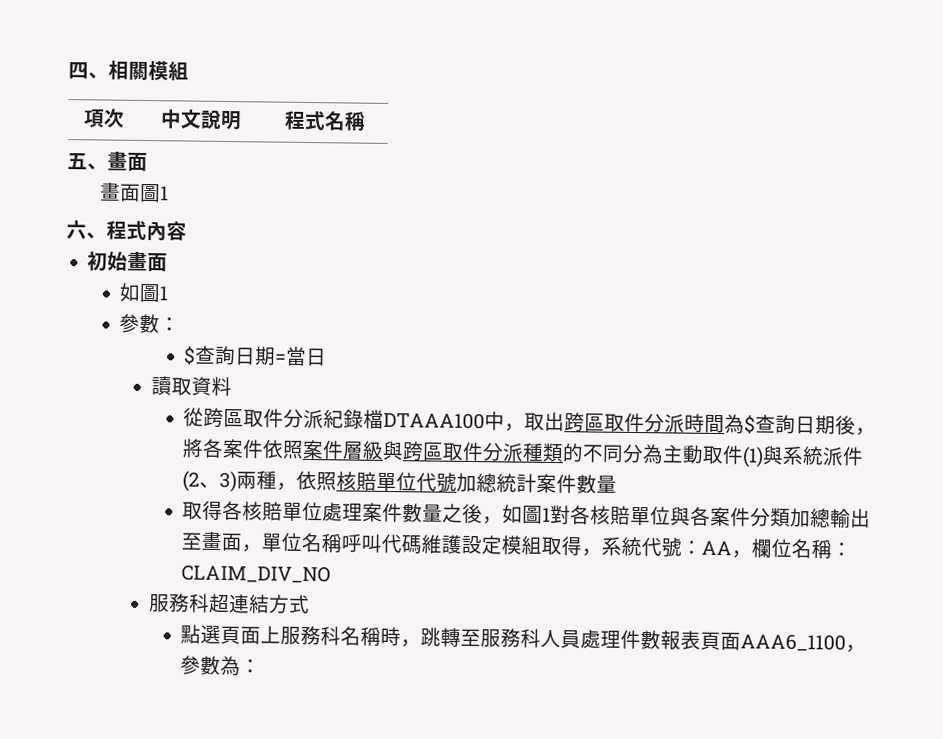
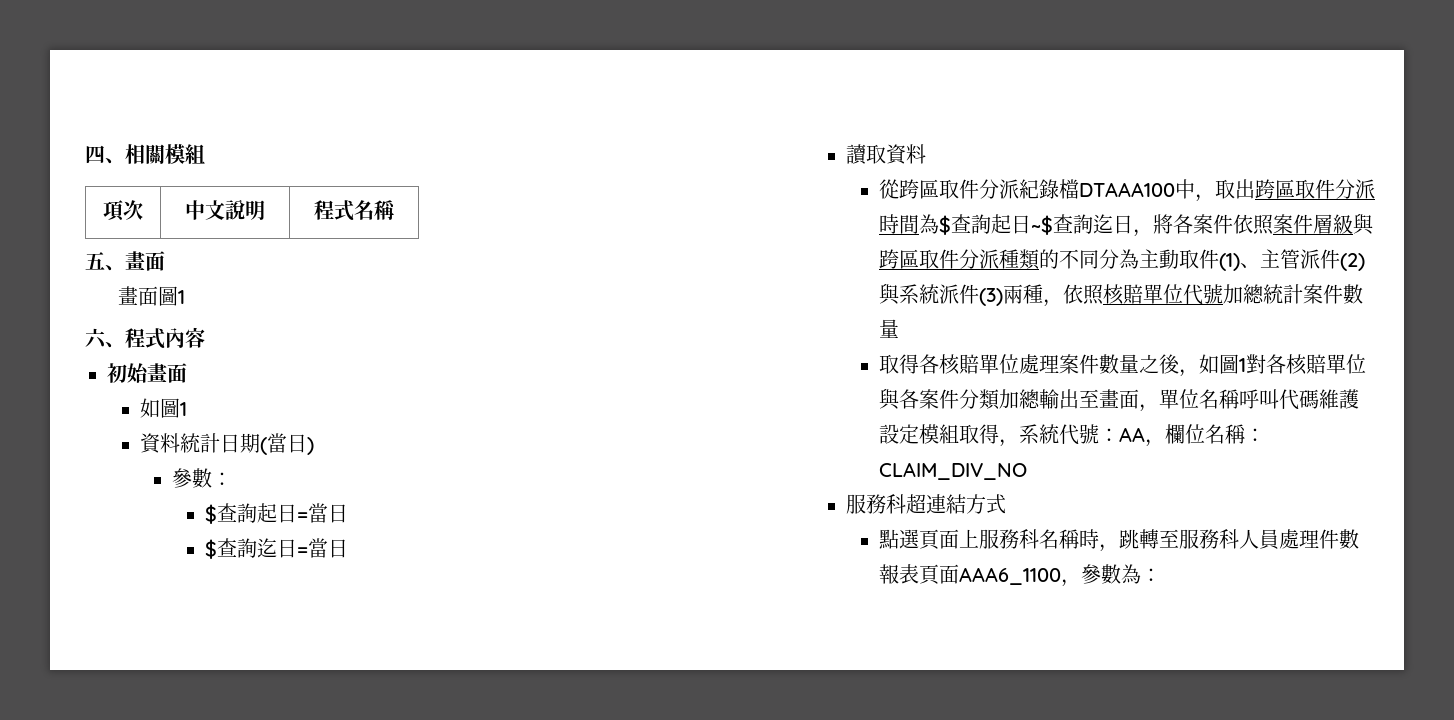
[119,313,181,334] [184,345,277,366] 參數： // $查詢日期 -> [139,433,314,455] [172,468,233,488] [205,503,349,524] [205,538,298,559] 資料統計日期(當日) // 參數： // $查詢起日=當日 // $查詢迄日
[795,415,857,435] 日期後 -> [991,214,1134,235] 起日~$查詢迄日
[762,445,865,466] [182,470,238,493] 與系統派件(2、3) -> [1240,249,1366,271] [879,283,1004,306] 、主管派件(2)與系統派件(3)

